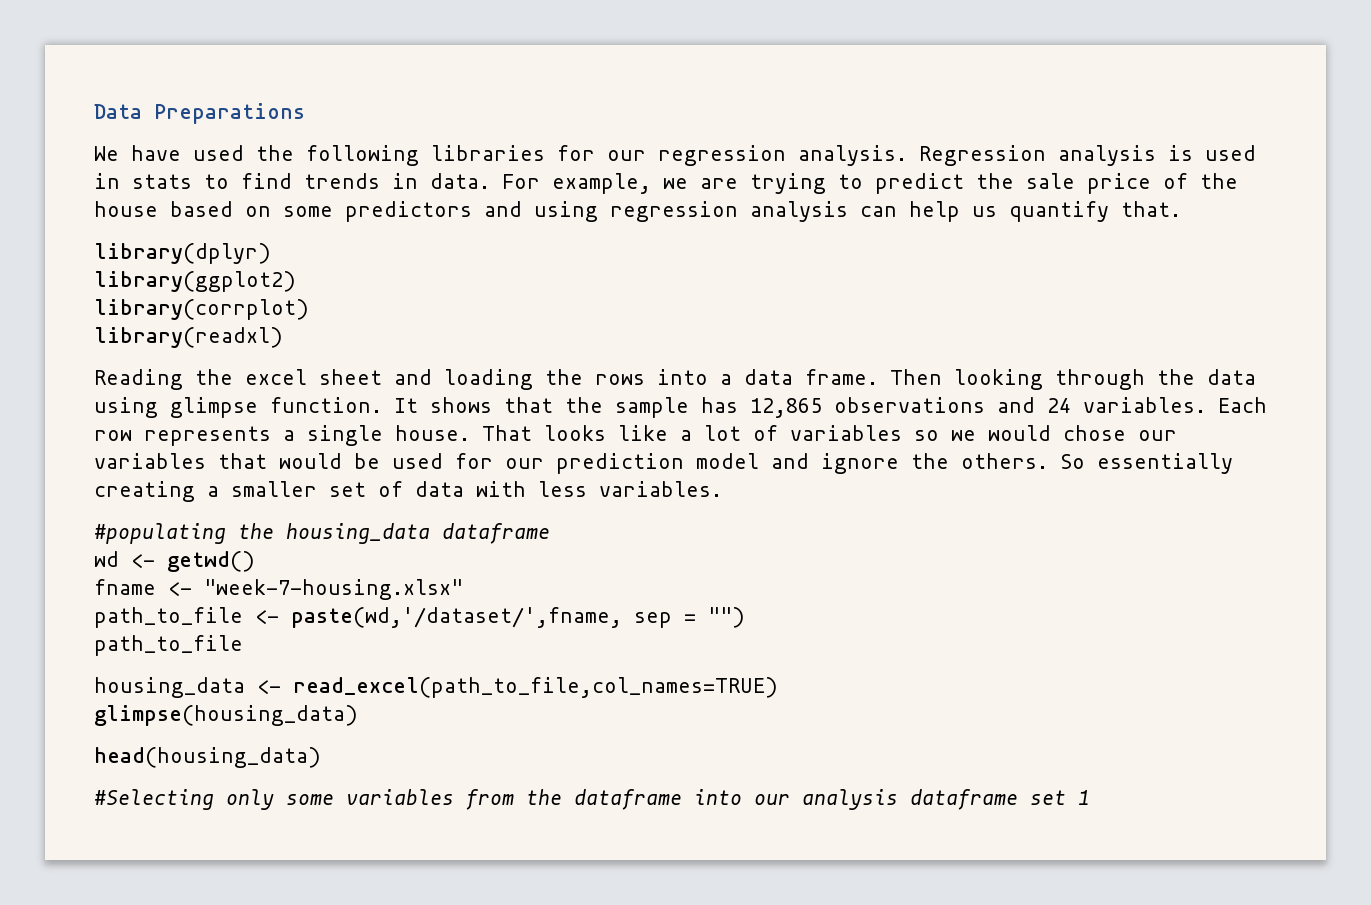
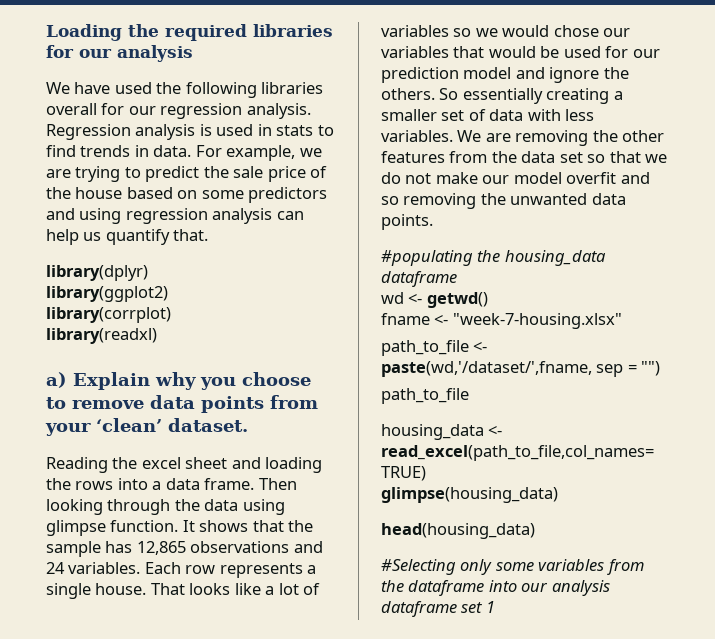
[94,103,305,124] Data Preparations -> [46,24,333,41] [46,45,193,62] Loading the required libraries for our analysis
(545, 153) none -> [46,103,97,115] overall
(283, 337) none -> [46,372,311,390] [46,395,318,413] [45,418,248,436] // a) Explain why you choose to remove data points from your ‘clean’ dataset.
(722, 489) none -> [457,130,665,146] [381,151,668,163] [381,172,650,184] [381,193,626,209] [381,214,433,230] We are removing the other features from the data set so that we do not make our model overfit and so removing the unwanted data points.

